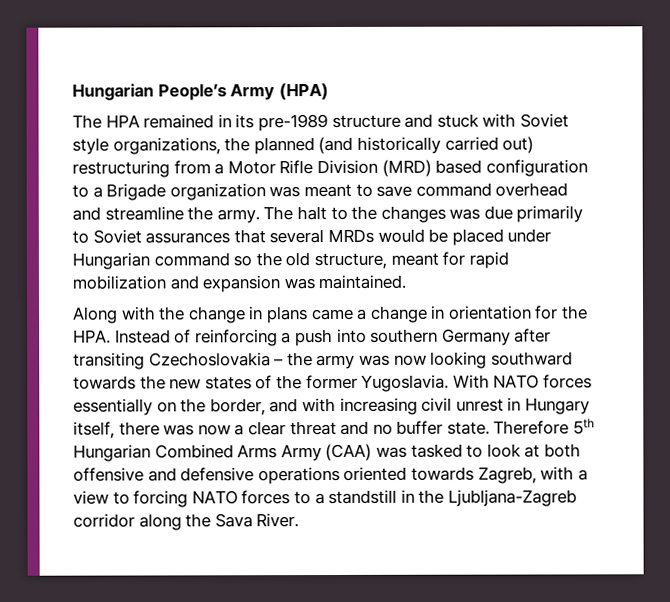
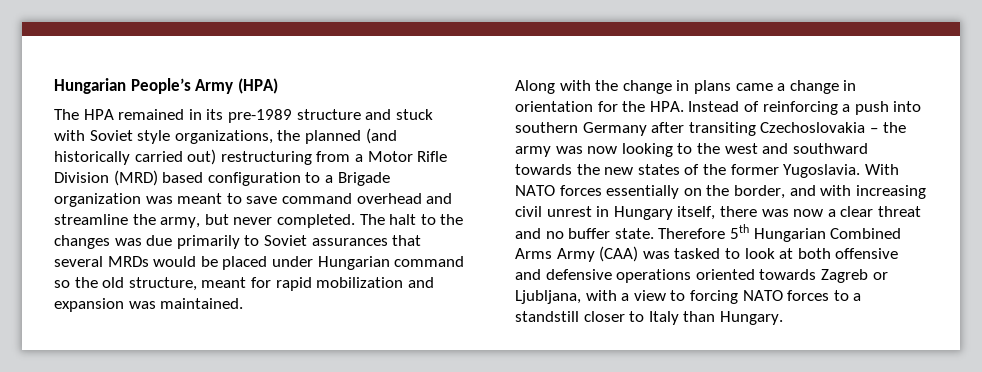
[216,209,260,224] army. -> [160,214,355,228] army, but never completed.
(488, 360) none -> [677,143,789,154] to the west and
[477,466,537,484] Zagreb, -> [820,269,888,283] [515,290,581,304] Zagreb or Ljubljana,
[400,489,577,507] [73,513,300,531] in the Ljubljana-Zagreb corridor along the Sava River. -> [583,311,783,325] closer to Italy than Hungary.

